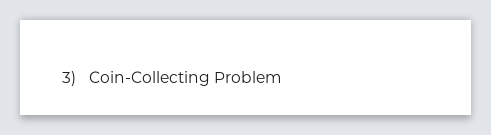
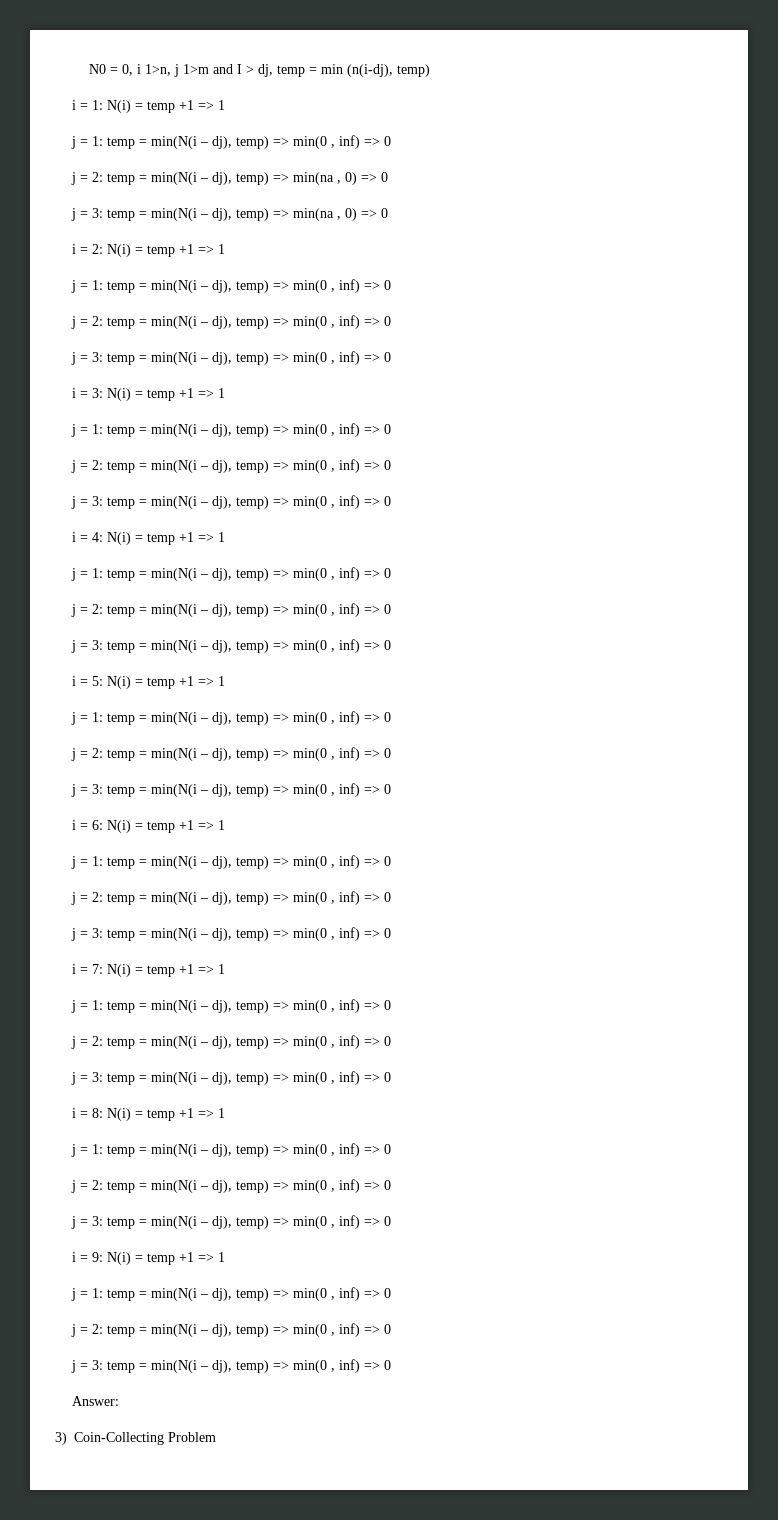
(62, 78) none -> [89,64,431,77] [72,100,226,113] [71,135,392,149] [71,172,389,185] [71,208,389,221] [72,244,226,257] [71,279,392,293] [71,315,392,329] [71,351,392,365] [72,388,226,401] [71,423,392,437] [71,459,392,473] [71,495,392,509] [72,532,226,545] [71,567,392,581] [71,603,392,617] [71,639,392,653] [72,676,226,689] [71,711,392,725] [71,747,392,761] [71,783,392,797] [72,820,226,833] [71,855,392,869] [71,891,392,905] [71,927,392,941] [72,964,226,977] [71,999,392,1013] [71,1035,392,1049] [71,1071,392,1085] [72,1108,226,1121] [71,1143,392,1157] [71,1179,392,1193] [71,1215,392,1229] [72,1252,226,1265] [71,1287,392,1301] [71,1323,392,1337] [71,1359,392,1373] [72,1396,120,1406] N0 = 0, i 1>n, j 1>m and I > dj, temp = min (n(i-dj), temp) // i = 1: N(i) = temp +1 => 1 // j = 1: temp = min(N(i – dj), temp) => min(0 , inf) => 0 // j = 2: temp = min(N(i – dj), temp) => min(na , 0) => 0 // j = 3: temp = min(N(i – dj), temp) => min(na , 0) => 0 // i = 2: N(i) = temp +1 => 1 // j = 1: temp = min(N(i – dj), temp) => min(0 , inf) => 0 // j = 2: temp = min(N(i – dj), temp) => min(0 , inf) => 0 // j = 3: temp = min(N(i – dj), temp) => min(0 , inf) => 0 // i = 3: N(i) = temp +1 => 1 // j = 1: temp = min(N(i – dj), temp) => min(0 , inf) => 0 // j = 2: temp = min(N(i – dj), temp) => min(0 , inf) => 0 // j = 3: temp = min(N(i – dj), temp) => min(0 , inf) => 0 // i = 4: N(i) = temp +1 => 1 // j = 1: temp = min(N(i – dj), temp) => min(0 , inf) => 0 // j = 2: temp = min(N(i – dj), temp) => min(0 , inf) => 0 // j = 3: temp = min(N(i – dj), temp) => min(0 , inf) => 0 // i = 5: N(i) = temp +1 => 1 // j = 1: temp = min(N(i – dj), temp) => min(0 , inf) => 0 // j = 2: temp = min(N(i – dj), temp) => min(0 , inf) => 0 // j = 3: temp = min(N(i – dj), temp) => min(0 , inf) => 0 // i = 6: N(i) = temp +1 => 1 // j = 1: temp = min(N(i – dj), temp) => min(0 , inf) => 0 // j = 2: temp = min(N(i – dj), temp) => min(0 , inf) => 0 // j = 3: temp = min(N(i – dj), temp) => min(0 , inf) => 0 // i = 7: N(i) = temp +1 => 1 // j = 1: temp = min(N(i – dj), temp) => min(0 , inf) => 0 // j = 2: temp = min(N(i – dj), temp) => min(0 , inf) => 0 // j = 3: temp = min(N(i – dj), temp) => min(0 , inf) => 0 // i = 8: N(i) = temp +1 => 1 // j = 1: temp = min(N(i – dj), temp) => min(0 , inf) => 0 // j = 2: temp = min(N(i – dj), temp) => min(0 , inf) => 0 // j = 3: temp = min(N(i – dj), temp) => min(0 , inf) => 0 // i = 9: N(i) = temp +1 => 1 // j = 1: temp = min(N(i – dj), temp) => min(0 , inf) => 0 // j = 2: temp = min(N(i – dj), temp) => min(0 , inf) => 0 // j = 3: temp = min(N(i – dj), temp) => min(0 , inf) => 0 // Answer: //

